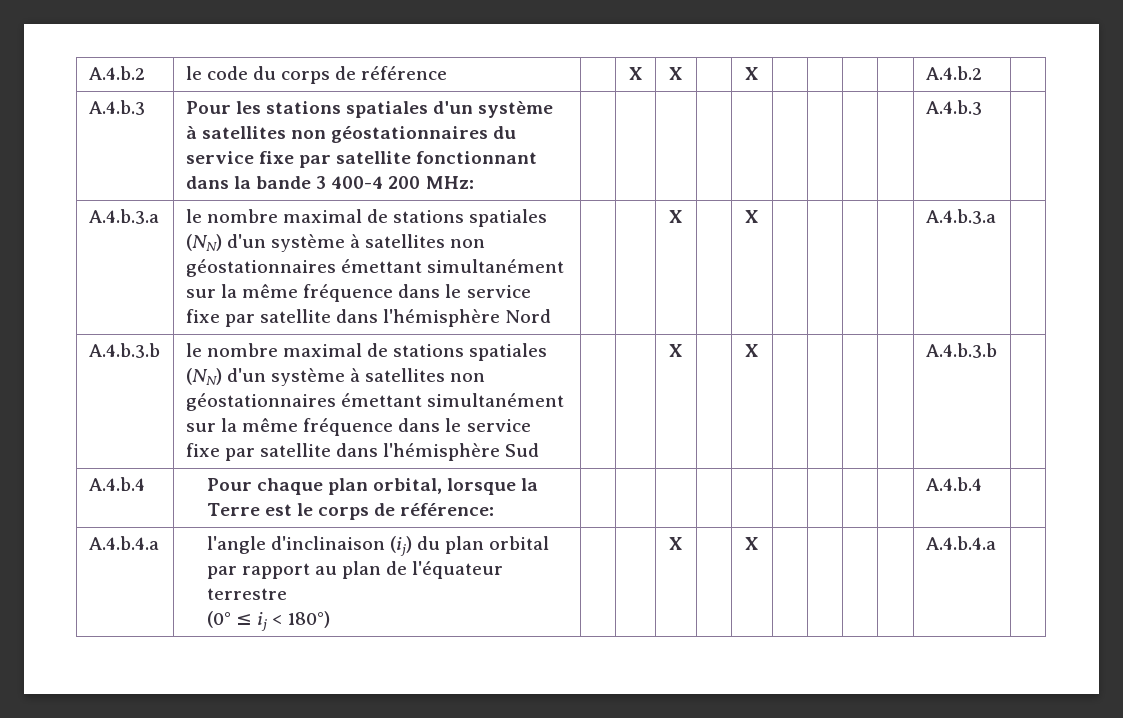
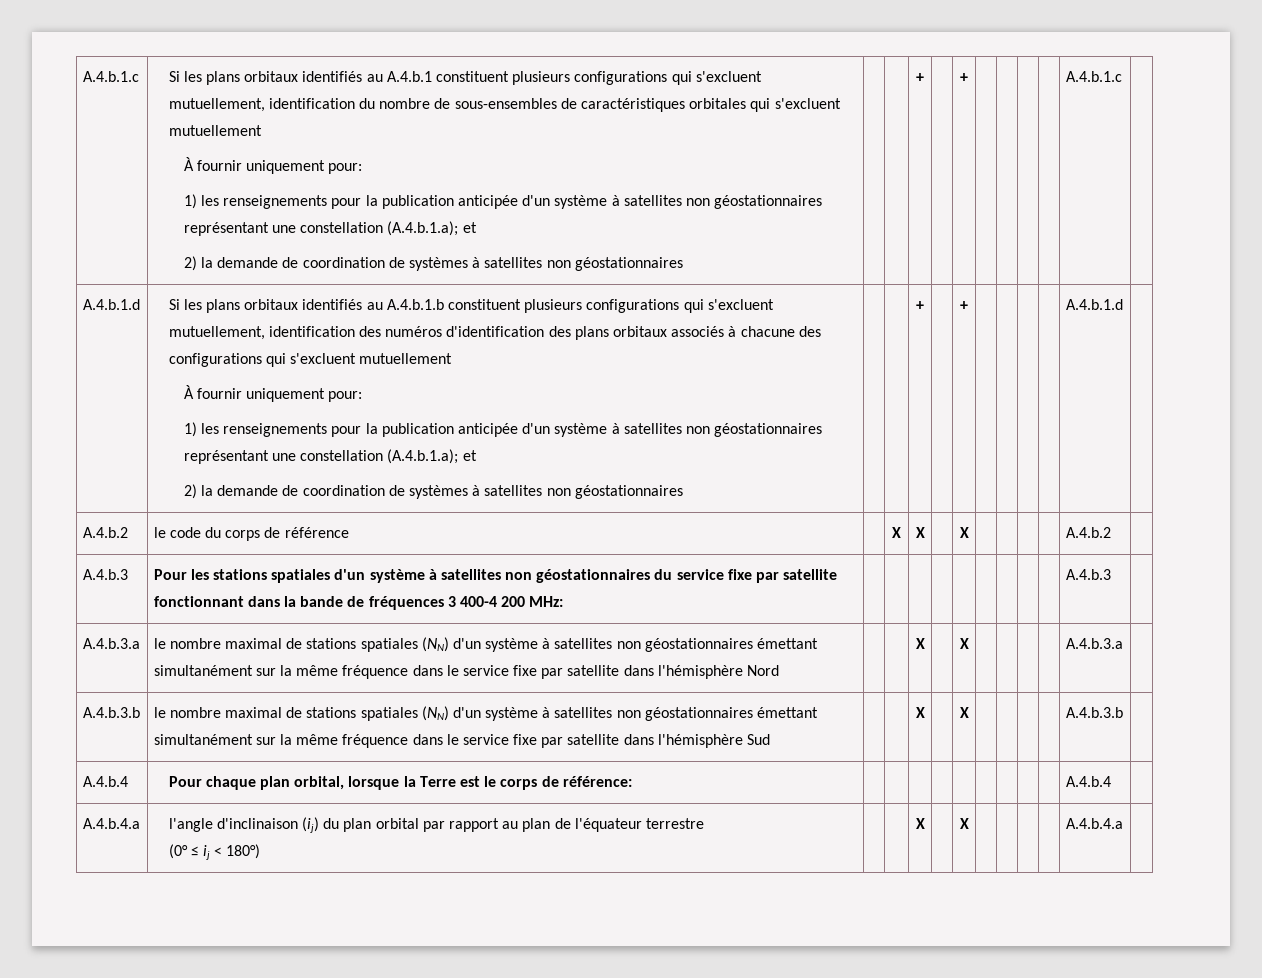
(88, 73) none -> [82,71,139,82] [168,71,762,85] [168,98,841,112] [168,125,262,136] [183,157,363,174] [183,194,823,209] [183,221,477,236] [183,256,683,271] [916,73,924,82] [960,73,968,82] [1065,71,1122,82] [82,299,140,310] [168,299,774,313] [168,326,821,340] [168,353,453,367] [183,385,363,402] [183,422,823,437] [183,449,477,464] [183,484,683,499] [916,301,924,310] [960,301,968,310] [1065,299,1123,310] A.4.b.1.c | Si les plans orbitaux identifiés au A.4.b.1 constituent plusieurs configurations qui s'excluent mutuellement, identification du nombre de sous-ensembles de caractéristiques orbitales qui s'excluent mutuellement // À fournir uniquement pour: // 1) les renseignements pour la publication anticipée d'un système à satellites non géostationnaires représentant une constellation (A.4.b.1.a); et // 2) la demande de coordination de systèmes à satellites non géostationnaires | | | + | | + | | | | | A.4.b.1.c | // A.4.b.1.d | Si les plans orbitaux identifiés au A.4.b.1.b constituent plusieurs configurations qui s'excluent mutuellement, identification des numéros d'identification des plans orbitaux associés à chacune des configurations qui s'excluent mutuellement // À fournir uniquement pour: // 1) les renseignements pour la publication anticipée d'un système à satellites non géostationnaires représentant une constellation (A.4.b.1.a); et // 2) la demande de coordination de systèmes à satellites non géostationnaires | | | + | | + | | | | | A.4.b.1.d | //
(312, 182) none -> [347,596,444,610] de fréquences

